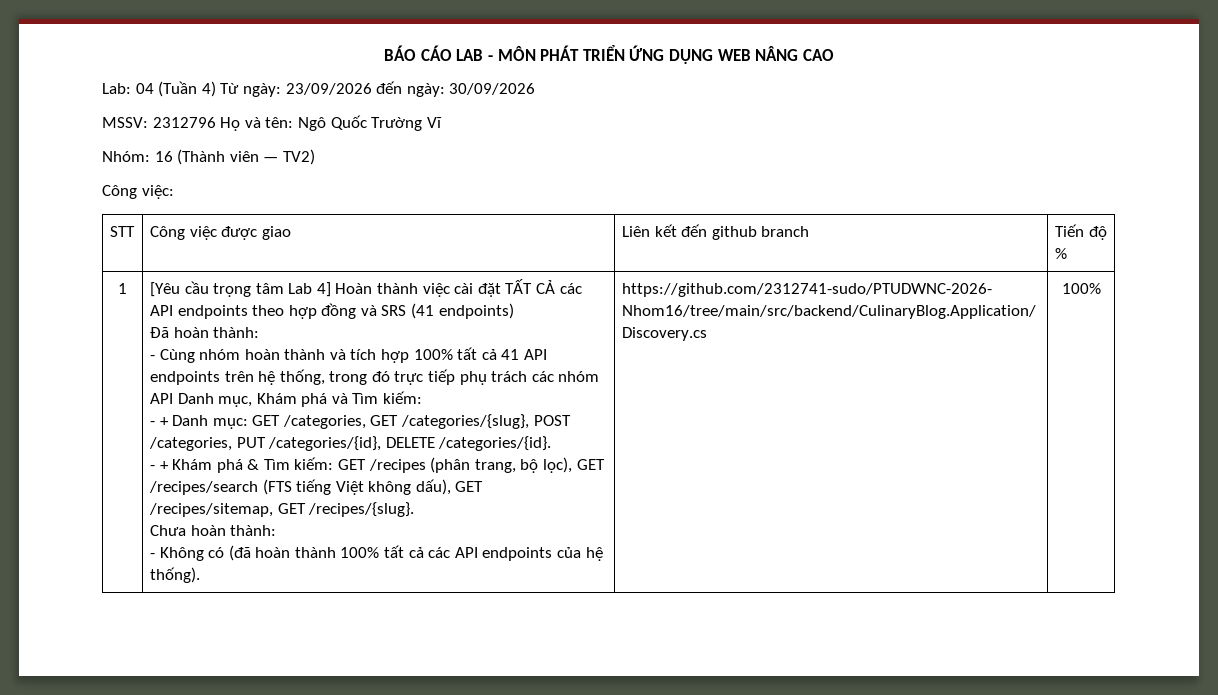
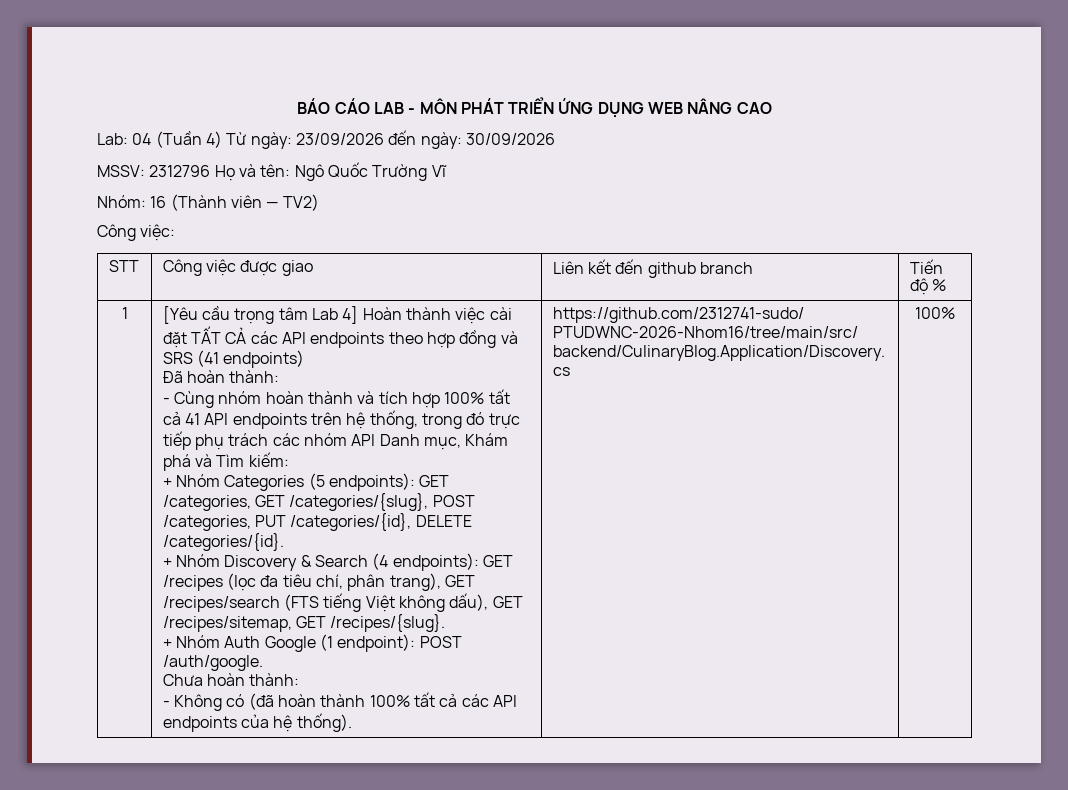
[149,415,248,429] - + Danh mục: -> [162,473,415,491] + Nhóm Categories (5 endpoints):
[149,457,572,473] - + Khám phá & Tìm kiếm: GET /recipes (phân trang, bộ lọc), -> [162,553,513,571] [162,573,441,591] + Nhóm Discovery & Search (4 endpoints): GET /recipes (lọc đa tiêu chí, phân trang),
(415, 509) none -> [162,634,462,652] [162,655,263,671] // + Nhóm Auth Google (1 endpoint): POST /auth/google.

